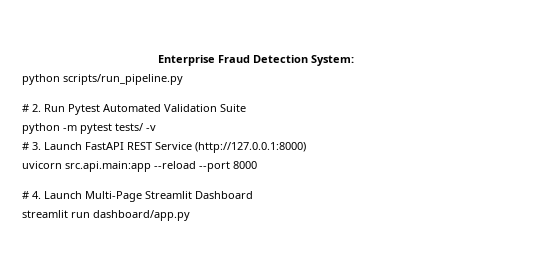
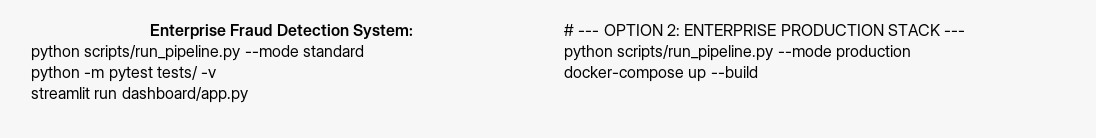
[22,104,246,115] // # 2. Run Pytest Automated Validation Suite -> [244,45,364,57] --mode standard
[22,142,306,153] [22,161,257,172] [22,191,253,202] [22,210,190,221] # 3. Launch FastAPI REST Service (http://127.0.0.1:8000) // uvicorn src.api.main:app --reload --port 8000 // # 4. Launch Multi-Page Streamlit Dashboard // streamlit run dashboard/app.py -> [31,87,248,103] [564,24,966,36] [564,45,911,61] [564,66,758,82] streamlit run dashboard/app.py // # --- OPTION 2: ENTERPRISE PRODUCTION STACK --- // python scripts/run_pipeline.py --mode production // docker-compose up --build

